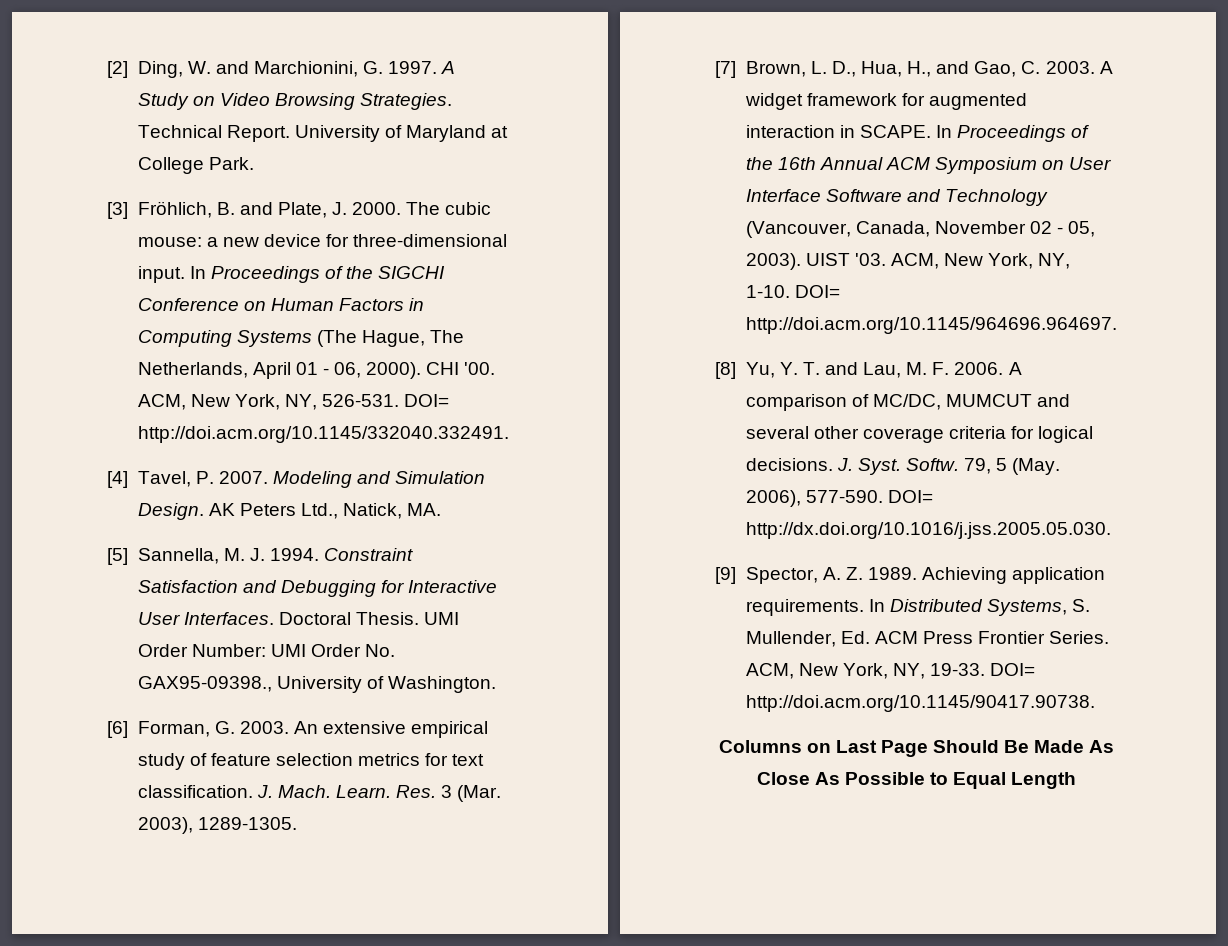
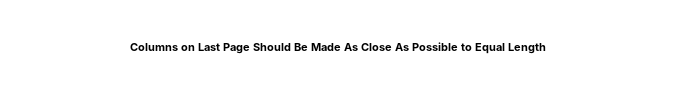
[107,61,456,78] [137,93,453,110] [137,125,509,142] [137,157,254,174] [107,201,492,219] [137,234,508,247] [137,266,446,283] [137,298,425,311] [137,330,465,347] [137,362,496,379] [137,394,450,410] [137,426,509,443] [107,471,486,488] [137,503,442,520] [107,548,414,565] [137,580,498,597] [137,612,460,625] [137,644,396,657] [137,676,496,693] [107,721,489,738] [137,753,485,770] [137,785,502,802] [137,817,297,834] [715,61,1113,78] [744,93,1027,110] [745,125,1090,142] [745,157,1112,174] [745,189,1048,206] [745,221,1096,238] [745,253,1071,270] [745,285,840,298] [745,317,1117,334] [715,362,1022,379] [745,394,1071,411] [745,426,1094,443] [745,458,1061,475] [745,490,933,507] [745,522,1111,539] [715,567,1106,584] [745,599,1091,616] [745,631,1110,647] [745,663,1036,679] [745,695,1095,712] [2] Ding, W. and Marchionini, G. 1997. A Study on Video Browsing Strategies. Technical Report. University of Maryland at College Park. // [3] Fröhlich, B. and Plate, J. 2000. The cubic mouse: a new device for three-dimensional input. In Proceedings of the SIGCHI Conference on Human Factors in Computing Systems (The Hague, The Netherlands, April 01 - 06, 2000). CHI '00. ACM, New York, NY, 526-531. DOI= http://doi.acm.org/10.1145/332040.332491. // [4] Tavel, P. 2007. Modeling and Simulation Design. AK Peters Ltd., Natick, MA. // [5] Sannella, M. J. 1994. Constraint Satisfaction and Debugging for Interactive User Interfaces. Doctoral Thesis. UMI Order Number: UMI Order No. GAX95-09398., University of Washington. // [6] Forman, G. 2003. An extensive empirical study of feature selection metrics for text classification. J. Mach. Learn. Res. 3 (Mar. 2003), 1289-1305. // [7] Brown, L. D., Hua, H., and Gao, C. 2003. A widget framework for augmented interaction in SCAPE. In Proceedings of the 16th Annual ACM Symposium on User Interface Software and Technology (Vancouver, Canada, November 02 - 05, 2003). UIST '03. ACM, New York, NY, 1-10. DOI= http://doi.acm.org/10.1145/964696.964697. // [8] Yu, Y. T. and Lau, M. F. 2006. A comparison of MC/DC, MUMCUT and several other coverage criteria for logical decisions. J. Syst. Softw. 79, 5 (May. 2006), 577-590. DOI= http://dx.doi.org/10.1016/j.jss.2005.05.030. // [9] Spector, A. Z. 1989. Achieving application requirements. In Distributed Systems, S. Mullender, Ed. ACM Press Frontier Series. ACM, New York, NY, 19-33. DOI= http://doi.acm.org/10.1145/90417.90738. // -> (129, 47) none

